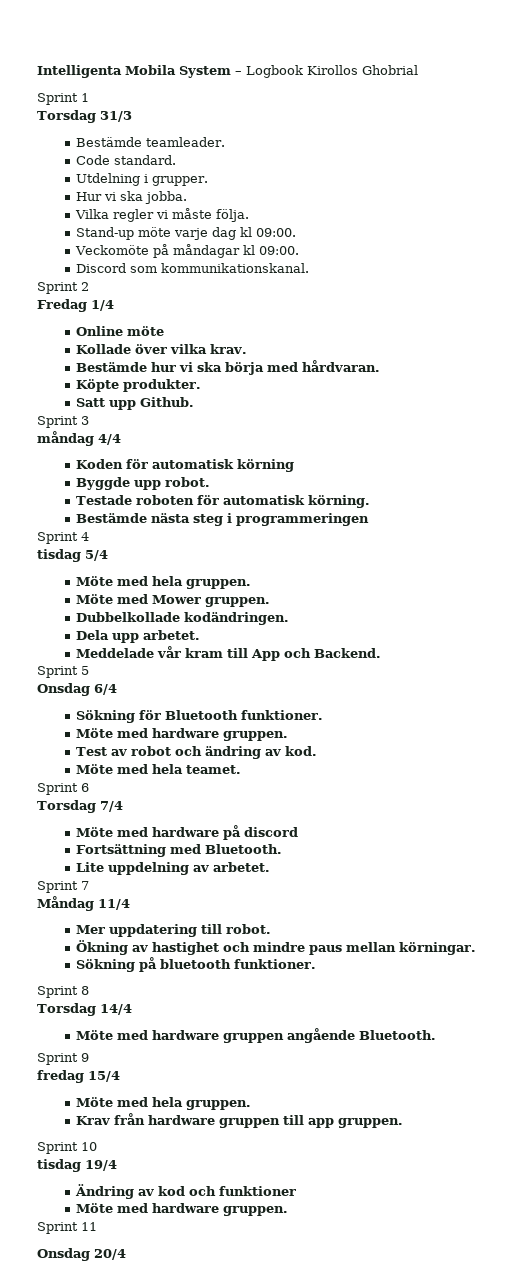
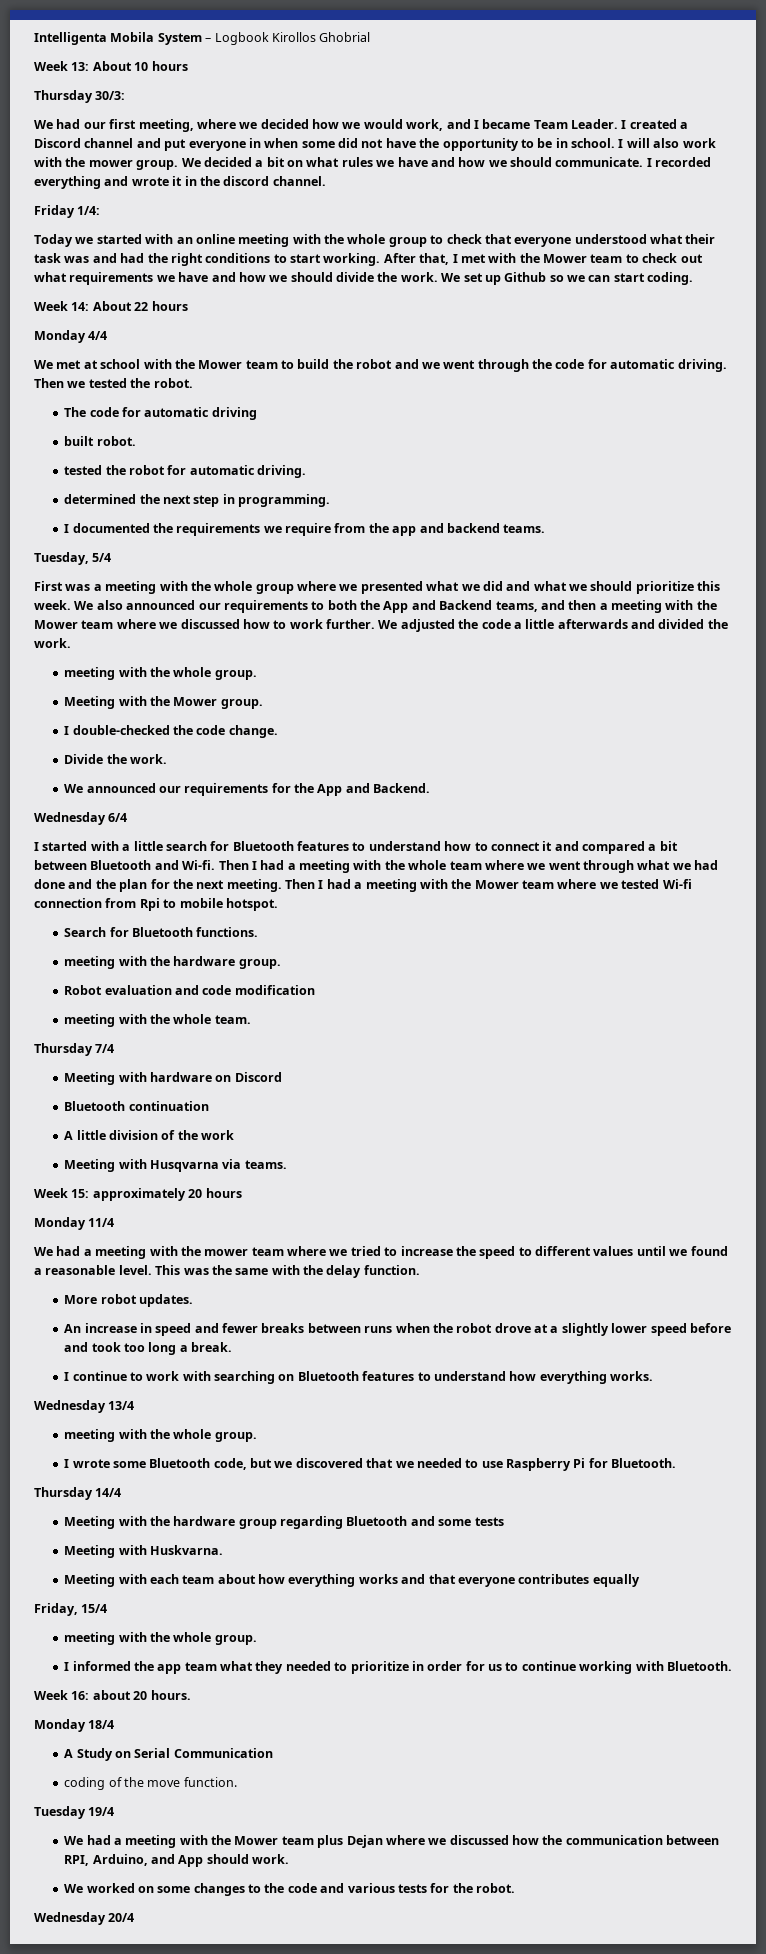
[37,93,89,105] [37,110,132,123] [76,137,226,147] [76,155,177,165] [76,173,209,186] [76,191,188,204] [75,208,250,222] [76,227,297,240] [75,244,300,258] [76,263,310,273] [37,282,89,294] [37,299,114,312] [76,326,165,336] [76,344,248,354] [76,360,381,375] [76,379,202,392] [76,397,195,410] [37,416,89,428] [37,431,121,446] [76,459,295,472] [76,477,211,490] [76,495,371,508] [76,513,370,526] [37,532,89,544] [37,549,108,562] [76,576,252,589] [76,594,271,607] [76,612,290,625] [76,630,201,643] [76,646,382,661] [37,666,89,678] [37,683,117,696] [76,710,324,723] [76,728,289,741] [76,746,318,759] [76,764,242,774] [37,783,89,795] [37,800,123,813] [76,825,299,840] [76,844,283,857] [76,862,271,875] [37,881,89,893] [37,896,130,911] [76,924,272,937] [76,940,477,955] [76,957,317,972] [37,986,89,998] [37,1003,132,1016] [76,1028,437,1043] [37,1053,89,1065] [37,1070,120,1083] [76,1097,252,1110] [76,1113,404,1128] [37,1142,97,1154] [37,1159,117,1172] [75,1184,297,1199] [76,1203,289,1216] [37,1222,97,1234] [37,1248,90,1261] Sprint 1 // Torsdag 31/3 // Bestämde teamleader. // Code standard. // Utdelning i grupper. // Hur vi ska jobba. // Vilka regler vi måste följa. // Stand-up möte varje dag kl 09:00. // Veckomöte på måndagar kl 09:00. // Discord som kommunikationskanal. // Sprint 2 // Fredag 1/4 // Online möte // Kollade över vilka krav. // Bestämde hur vi ska börja med hårdvaran. // Köpte produkter. // Satt upp Github. // Sprint 3 // måndag 4/4 // Koden för automatisk körning // Byggde upp robot. // Testade roboten för automatisk körning. // Bestämde nästa steg i programmeringen // Sprint 4 // tisdag 5/4 // Möte med hela gruppen. // Möte med Mower gruppen. // Dubbelkollade kodändringen. // Dela upp arbetet. // Meddelade vår kram till App och Backend. // Sprint 5 // Onsdag 6/4 // Sökning för Bluetooth funktioner. // Möte med hardware gruppen. // Test av robot och ändring av kod. // Möte med hela teamet. // Sprint 6 // Torsdag 7/4 // Möte med hardware på discord // Fortsättning med Bluetooth. // Lite uppdelning av arbetet. // Sprint 7 // Måndag 11/4 // Mer uppdatering till robot. // Ökning av hastighet och mindre paus mellan körningar. // Sökning på bluetooth funktioner. // Sprint 8 // Torsdag 14/4 // Möte med hardware gruppen angående Bluetooth. // Sprint 9 // fredag 15/4 // Möte med hela gruppen. // Krav från hardware gruppen till app gruppen. // Sprint 10 // tisdag 19/4 // Ändring av kod och funktioner // Möte med hardware gruppen. // Sprint 11 // Onsdag -> [34,61,188,71] [34,90,126,103] [34,119,689,132] [34,138,716,151] [34,157,712,170] [34,176,326,189] [34,205,101,218] [34,234,716,247] [34,253,703,266] [34,272,694,285] [34,301,188,311] [34,330,108,343] [34,359,727,372] [34,378,193,388] [64,407,257,420] [64,436,136,446] [64,465,307,478] [64,494,331,507] [64,523,546,536] [34,552,112,565] [34,581,721,594] [34,600,717,613] [34,619,728,632] [34,638,71,648] [64,667,257,680] [64,696,263,709] [64,725,278,738] [64,754,167,764] [64,783,431,796] [34,812,128,825] [34,841,678,854] [34,860,719,873] [34,879,692,892] [34,898,278,911] [64,927,259,937] [64,956,281,969] [64,985,315,995] [64,1014,251,1027] [34,1043,115,1056] [64,1072,282,1085] [64,1101,209,1111] [64,1130,235,1140] [64,1159,287,1172] [34,1188,242,1201] [34,1217,115,1230] [34,1246,728,1259] [34,1265,420,1278] [64,1294,193,1307] [64,1323,731,1336] [64,1342,233,1355] [64,1371,654,1384] [34,1400,135,1413] [64,1429,257,1442] [64,1458,677,1471] [34,1487,122,1500] [64,1516,504,1529] [64,1545,223,1558] [64,1574,640,1587] [34,1603,108,1616] [64,1632,257,1645] [64,1661,732,1674] [34,1690,191,1700] [34,1719,115,1732] [64,1748,273,1761] [64,1777,237,1790] [34,1806,115,1819] [64,1835,720,1848] [64,1854,290,1867] [64,1883,516,1896] [34,1912,106,1925] Week 13: About 10 hours // Thursday 30/3: // We had our first meeting, where we decided how we would work, and I became Team Leader. I created a Discord channel and put everyone in when some did not have the opportunity to be in school. I will also work with the mower group. We decided a bit on what rules we have and how we should communicate. I recorded everything and wrote it in the discord channel. // Friday 1/4: // Today we started with an online meeting with the whole group to check that everyone understood what their task was and had the right conditions to start working. After that, I met with the Mower team to check out what requirements we have and how we should divide the work. We set up Github so we can start coding. // Week 14: About 22 hours // Monday 4/4 // We met at school with the Mower team to build the robot and we went through the code for automatic driving. Then we tested the robot. // The code for automatic driving // built robot. // tested the robot for automatic driving. // determined the next step in programming. // I documented the requirements we require from the app and backend teams. // Tuesday, 5/4 // First was a meeting with the whole group where we presented what we did and what we should prioritize this week. We also announced our requirements to both the App and Backend teams, and then a meeting with the Mower team where we discussed how to work further. We adjusted the code a little afterwards and divided the work. // meeting with the whole group. // Meeting with the Mower group. // I double-checked the code change. // Divide the work. // We announced our requirements for the App and Backend. // Wednesday 6/4 // I started with a little search for Bluetooth features to understand how to connect it and compared a bit between Bluetooth and Wi-fi. Then I had a meeting with the whole team where we went through what we had done and the plan for the next meeting. Then I had a meeting with the Mower team where we tested Wi-fi connection from Rpi to mobile hotspot. // Search for Bluetooth functions. // meeting with the hardware group. // Robot evaluation and code modification // meeting with the whole team. // Thursday 7/4 // Meeting with hardware on Discord // Bluetooth continuation // A little division of the work // Meeting with Husqvarna via teams. // Week 15: approximately 20 hours // Monday 11/4 // We had a meeting with the mower team where we tried to increase the speed to different values until we found a reasonable level. This was the same with the delay function. // More robot updates. // An increase in speed and fewer breaks between runs when the robot drove at a slightly lower speed before and took too long a break. // I continue to work with searching on Bluetooth features to understand how everything works. // Wednesday 13/4 // meeting with the whole group. // I wrote some Bluetooth code, but we discovered that we needed to use Raspberry Pi for Bluetooth. // Thursday 14/4 // Meeting with the hardware group regarding Bluetooth and some tests // Meeting with Huskvarna. // Meeting with each team about how everything works and that everyone contributes equally // Friday, 15/4 // meeting with the whole group. // I informed the app team what they needed to prioritize in order for us to continue working with Bluetooth. // Week 16: about 20 hours. // Monday 18/4 // A Study on Serial Communication // coding of the move function. // Tuesday 19/4 // We had a meeting with the Mower team plus Dejan where we discussed how the communication between RPI, Arduino, and App should work. // We worked on some changes to the code and various tests for the robot. // Wednesday

